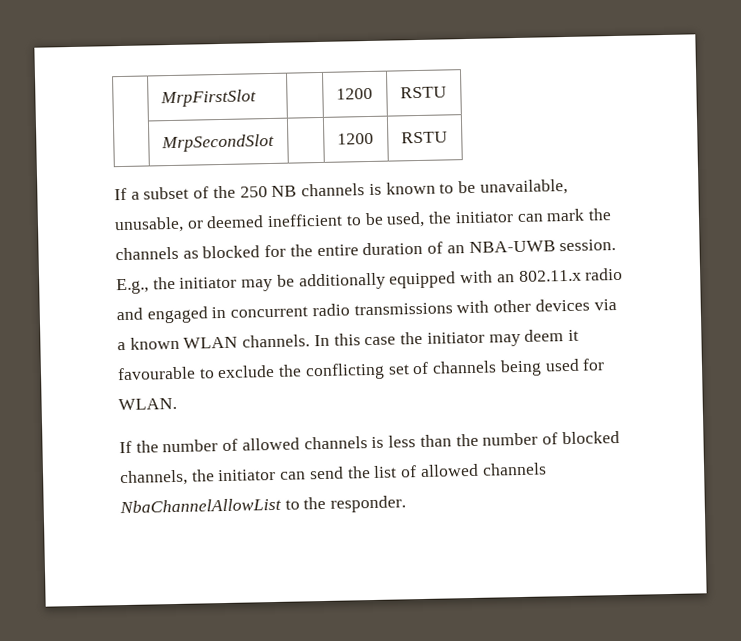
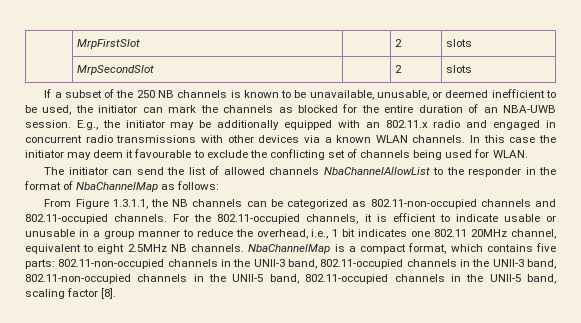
[335,87,373,100] [399,86,447,99] 1200 | RSTU -> [394,39,402,47] [445,39,472,47] 2 | slots
[336,132,374,145] [400,131,448,144] 1200 | RSTU -> [394,65,402,73] [445,65,472,73] 2 | slots
[119,430,620,454] [119,469,215,487] If the number of allowed channels is less than the number of blocked channels, the -> [44,167,65,175] The
[330,495,407,513] responder. -> [468,167,557,177] [24,181,220,192] [44,199,556,209] [25,213,556,224] [25,229,556,239] [25,243,556,254] [25,259,556,269] [25,274,557,284] [25,288,117,299] responder in the format of NbaChannelMap as follows: // From Figure 1.3.1.1, the NB channels can be categorized as 802.11-non-occupied channels and 802.11-occupied channels. For the 802.11-occupied channels, it is efficient to indicate usable or unusable in a group manner to reduce the overhead, i.e., 1 bit indicates one 802.11 20MHz channel, equivalent to eight 2.5MHz NB channels. NbaChannelMap is a compact format, which contains five parts: 802.11-non-occupied channels in the UNII-3 band, 802.11-occupied channels in the UNII-3 band, 802.11-non-occupied channels in the UNII-5 band, 802.11-occupied channels in the UNII-5 band, scaling factor [8].

